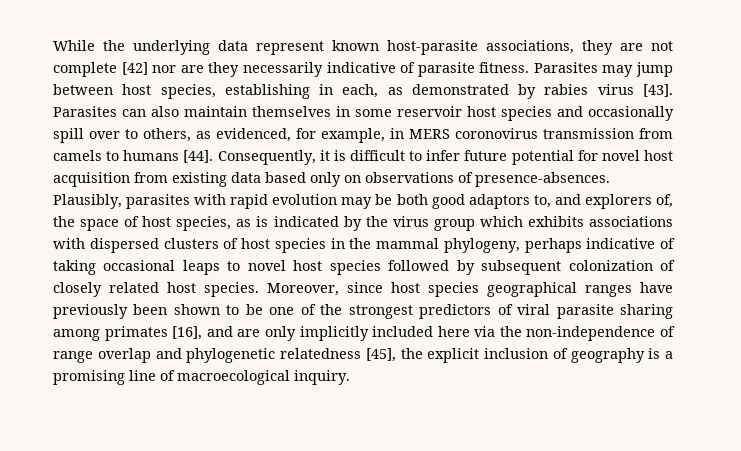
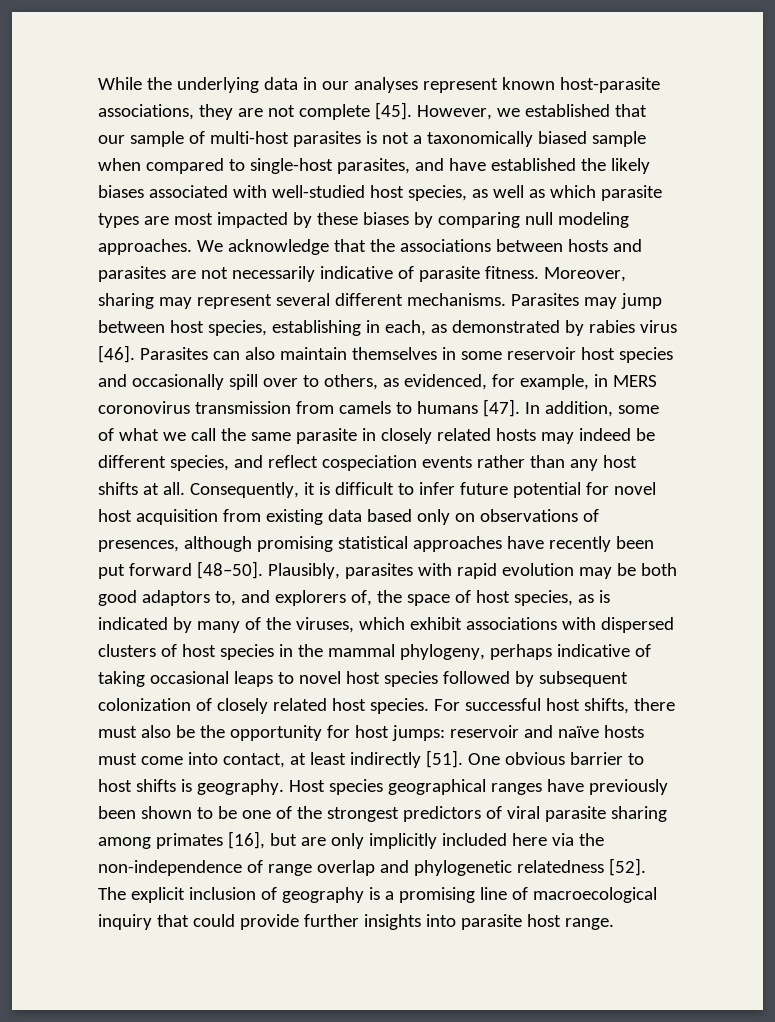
(248, 45) none -> [302,77,418,93] in our analyses
[121,62,240,77] [42] nor are they -> [374,102,647,120] [98,131,646,147] [98,158,650,174] [98,185,662,201] [98,212,629,228] [98,239,642,255] [98,266,228,282] [45]. However, we established that our sample of multi-host parasites is not a taxonomically biased sample when compared to single-host parasites, and have established the likely biases associated with well-studied host species, as well as which parasite types are most impacted by these biases by comparing null modeling approaches. We acknowledge that the associations between hosts and parasites are not
(530, 67) none -> [543,267,626,282] [98,293,506,309] Moreover, sharing may represent several different mechanisms.
[642,84,673,97] [43]. -> [98,345,135,363] [46].
[183,150,214,163] [44]. -> [482,399,659,417] [98,428,655,444] [98,455,637,471] [98,482,185,495] [47]. In addition, some of what we call the same parasite in closely related hosts may indeed be different species, and reflect cospeciation events rather than any host shifts at all.
[475,172,610,187] presence-absences. -> [98,536,654,552] [98,561,263,579] presences, although promising statistical approaches have recently been put forward [48–50].
[365,216,584,231] the virus group which exhibits -> [196,617,462,633] many of the viruses, which exhibit
[267,282,420,296] Moreover, since host -> [433,698,675,714] [98,725,644,741] [98,750,644,768] [98,779,325,795] For successful host shifts, there must also be the opportunity for host jumps: reservoir and naïve hosts must come into contact, at least indirectly [51]. One obvious barrier to host shifts is geography. Host
[206,326,233,337] and -> [269,833,297,846] but
[365,348,423,362] [45], the -> [608,858,646,876] [98,887,126,900] [52]. The
[294,370,350,385] inquiry. -> [98,914,614,930] inquiry that could provide further insights into parasite host range.

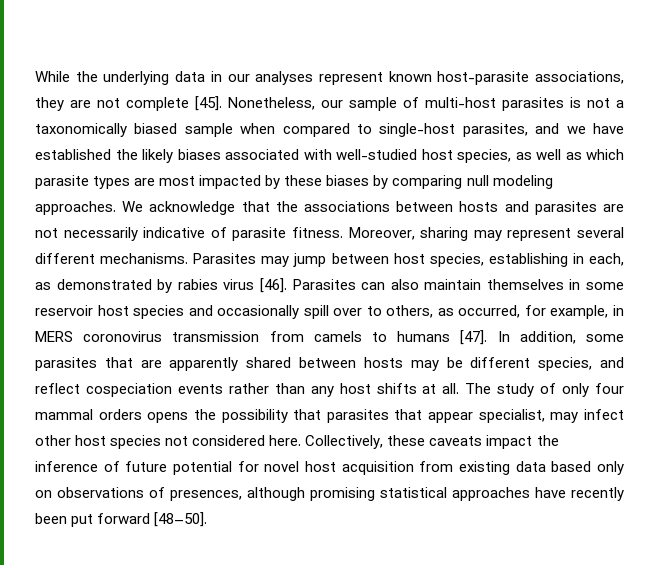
[416,104,647,120] However, we established that -> [228,97,315,110] Nonetheless,
(444, 164) none -> [566,126,586,134] we
[403,374,487,390] evidenced, -> [458,305,521,318] occurred,
[98,428,491,444] of what we call the same parasite in closely related -> [35,357,357,371] parasites that are apparently shared between
[578,428,631,441] indeed -> (439, 365) none
[189,482,455,498] Consequently, it is difficult to infer -> [465,383,625,397] [35,409,624,423] [35,435,559,449] [35,461,120,472] The study of only four mammal orders opens the possibility that parasites that appear specialist, may infect other host species not considered here. Collectively, these caveats impact the inference of
[267,563,677,579] [98,590,610,606] [98,617,674,633] [98,644,651,660] [98,671,628,687] [98,698,675,714] [98,725,644,741] [98,750,644,768] [98,779,668,795] [98,806,667,822] [98,831,604,849] [98,858,646,876] [98,887,657,903] [98,914,614,930] Plausibly, parasites with rapid evolution may be both good adaptors to, and explorers of, the space of host species, as is indicated by many of the viruses, which exhibit associations with dispersed clusters of host species in the mammal phylogeny, perhaps indicative of taking occasional leaps to novel host species followed by subsequent colonization of closely related host species. For successful host shifts, there must also be the opportunity for host jumps: reservoir and naïve hosts must come into contact, at least indirectly [51]. One obvious barrier to host shifts is geography. Host species geographical ranges have previously been shown to be one of the strongest predictors of viral parasite sharing among primates [16], but are only implicitly included here via the non-independence of range overlap and phylogenetic relatedness [52]. The explicit inclusion of geography is a promising line of macroecological inquiry that could provide further insights into parasite host range. -> (208, 519) none

